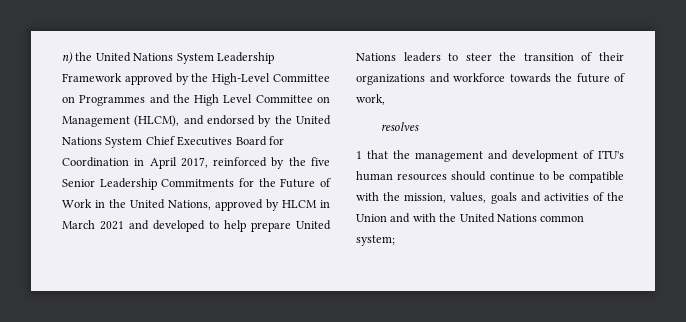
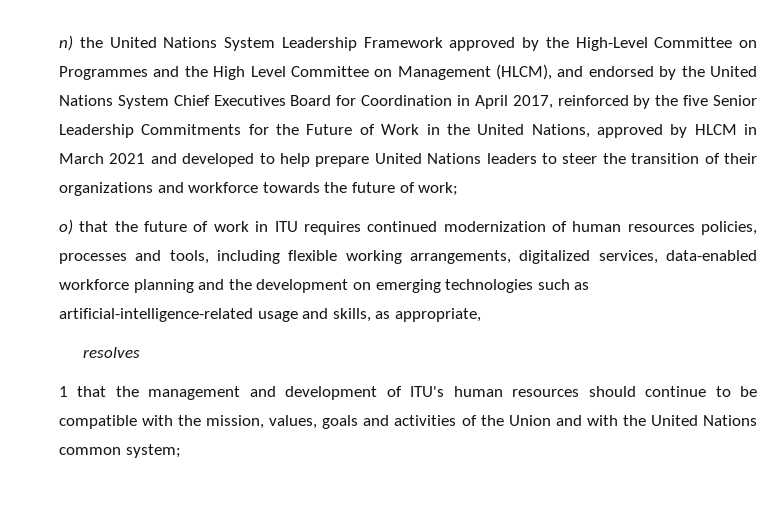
[356,94,385,105] work, -> [418,182,459,196] [59,219,757,235] [59,250,757,264] [59,279,590,293] [59,308,481,322] work; // o) that the future of work in ITU requires continued modernization of human resources policies, processes and tools, including flexible working arrangements, digitalized services, data-enabled workforce planning and the development on emerging technologies such as artificial-intelligence-related usage and skills, as appropriate,

